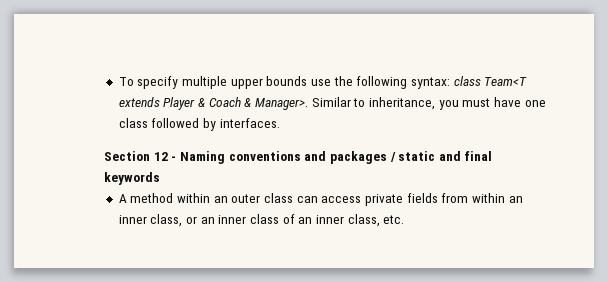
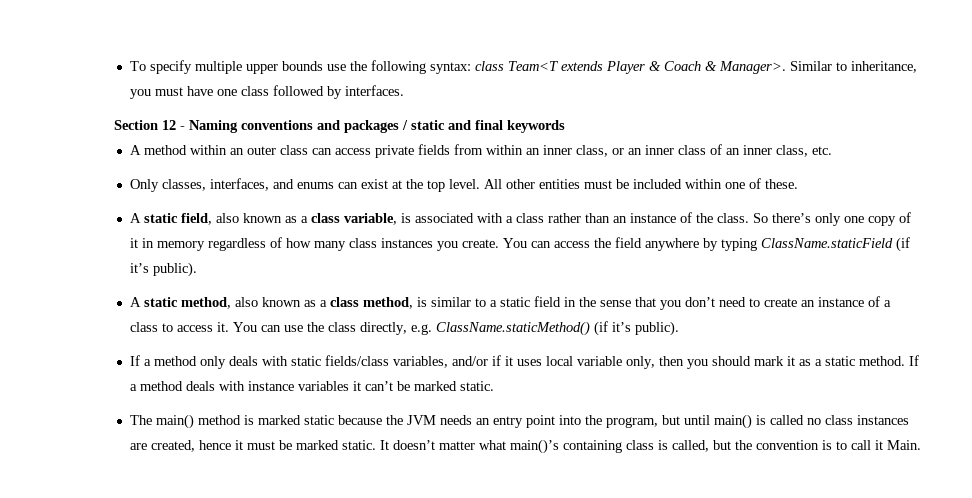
(405, 219) none -> [130,178,799,192] [130,212,912,226] [130,237,911,252] [130,262,198,277] [130,296,892,310] [130,321,680,336] [130,355,920,369] [130,381,495,391] [130,414,910,429] [130,439,922,454] // Only classes, interfaces, and enums can exist at the top level. All other entities must be included within one of these. // A static field, also known as a class variable, is associated with a class rather than an instance of the class. So there’s only one copy of it in memory regardless of how many class instances you create. You can access the field anywhere by typing ClassName.staticField (if it’s public). // A static method, also known as a class method, is similar to a static field in the sense that you don’t need to create an instance of a class to access it. You can use the class directly, e.g. ClassName.staticMethod() (if it’s public). // If a method only deals with static fields/class variables, and/or if it uses local variable only, then you should mark it as a static method. If a method deals with instance variables it can’t be marked static. // The main() method is marked static because the JVM needs an entry point into the program, but until main() is called no class instances are created, hence it must be marked static. It doesn’t matter what main()’s containing class is called, but the convention is to call it Main.

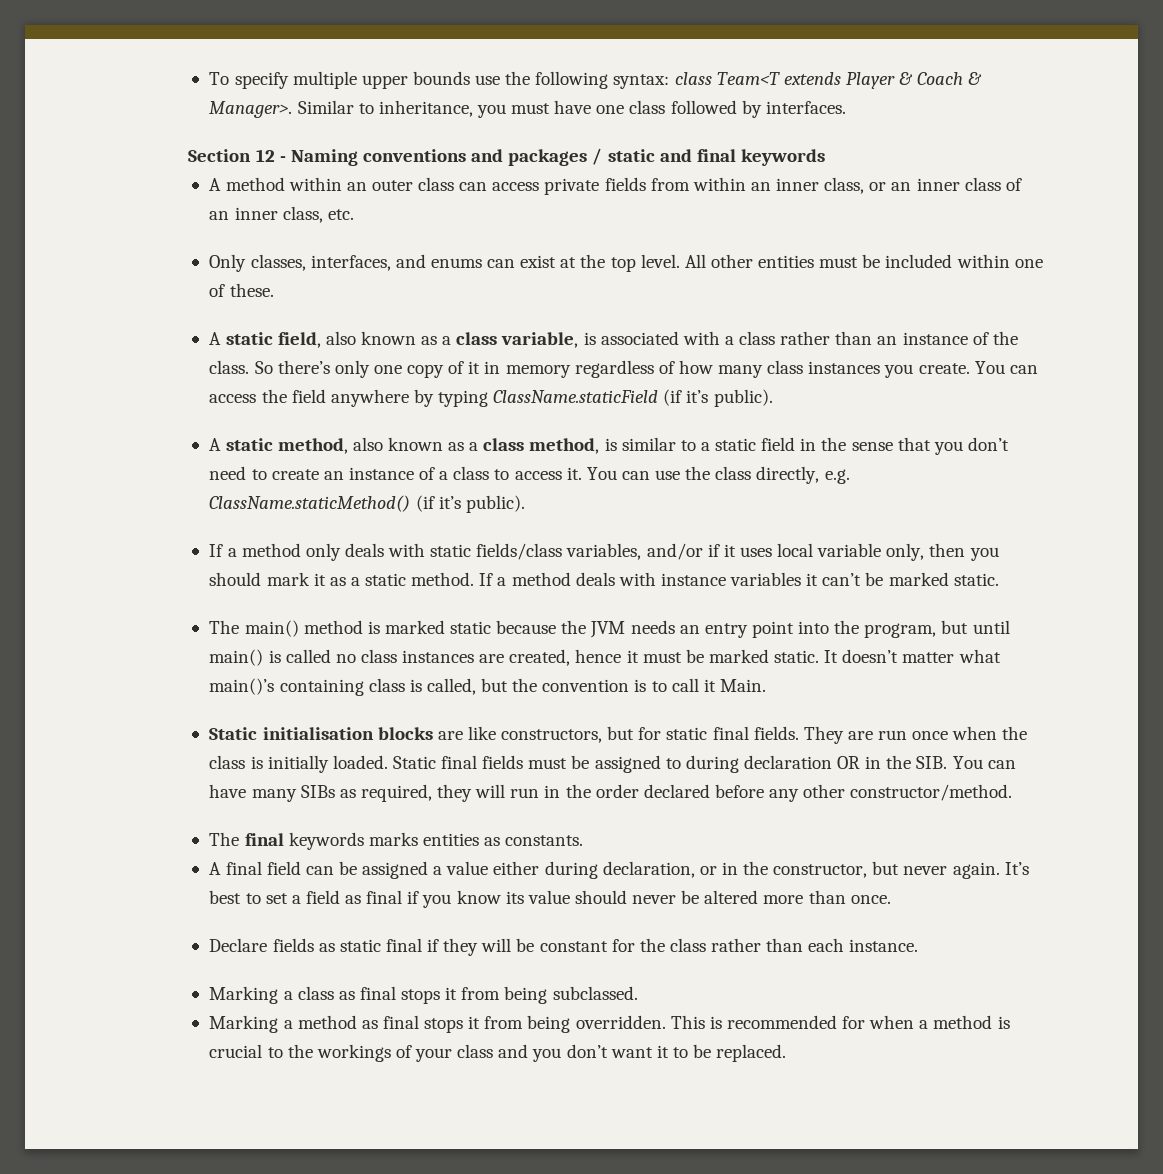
(922, 445) none -> [209,726,1028,744] [209,755,1016,773] [209,784,1013,802] [209,832,584,850] [209,861,1029,879] [209,890,891,908] [209,938,919,956] [209,986,638,1004] [209,1015,1010,1033] [209,1044,787,1062] // Static initialisation blocks are like constructors, but for static final fields. They are run once when the class is initially loaded. Static final fields must be assigned to during declaration OR in the SIB. You can have many SIBs as required, they will run in the order declared before any other constructor/method. // The final keywords marks entities as constants. // A final field can be assigned a value either during declaration, or in the constructor, but never again. It’s best to set a field as final if you know its value should never be altered more than once. // Declare fields as static final if they will be constant for the class rather than each instance. // Marking a class as final stops it from being subclassed. // Marking a method as final stops it from being overridden. This is recommended for when a method is crucial to the workings of your class and you don’t want it to be replaced.

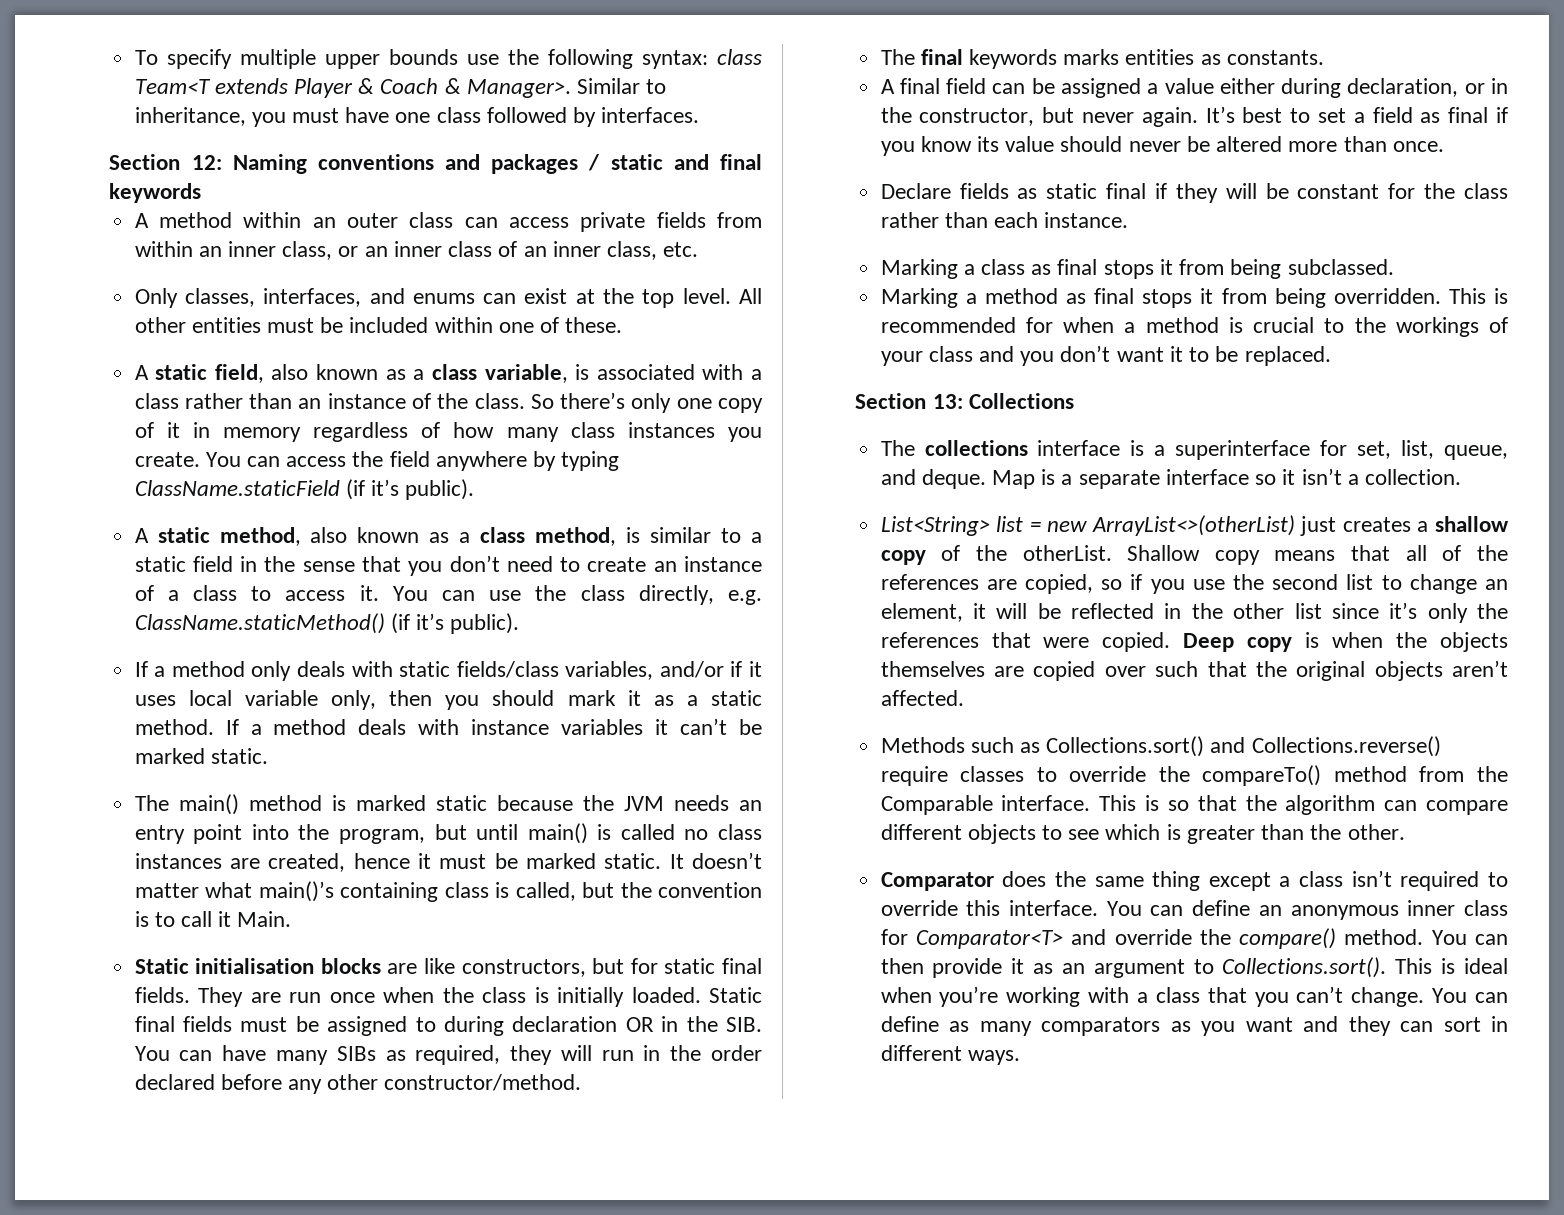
[255,149,286,162] 12 - -> [191,155,222,170] 12:
(787, 1053) none -> [855,393,1074,409] [880,440,1508,460] [880,468,1461,489] [880,515,1509,536] [880,545,1508,565] [880,574,1508,594] [880,602,1508,623] [880,632,1508,652] [880,660,1508,681] [880,690,964,706] [880,736,1441,757] [880,765,1508,786] [880,795,1508,815] [880,824,1405,844] [880,870,1508,891] [880,900,1508,920] [880,928,1508,949] [880,957,1508,978] [880,986,1508,1007] [880,1016,1508,1036] [880,1045,1020,1065] // Section 13: Collections // The collections interface is a superinterface for set, list, queue, and deque. Map is a separate interface so it isn’t a collection. // List<String> list = new ArrayList<>(otherList) just creates a shallow copy of the otherList. Shallow copy means that all of the references are copied, so if you use the second list to change an element, it will be reflected in the other list since it’s only the references that were copied. Deep copy is when the objects themselves are copied over such that the original objects aren’t affected. // Methods such as Collections.sort() and Collections.reverse() require classes to override the compareTo() method from the Comparable interface. This is so that the algorithm can compare different objects to see which is greater than the other. // Comparator does the same thing except a class isn’t required to override this interface. You can define an anonymous inner class for Comparator<T> and override the compare() method. You can then provide it as an argument to Collections.sort(). This is ideal when you’re working with a class that you can’t change. You can define as many comparators as you want and they can sort in different ways.

